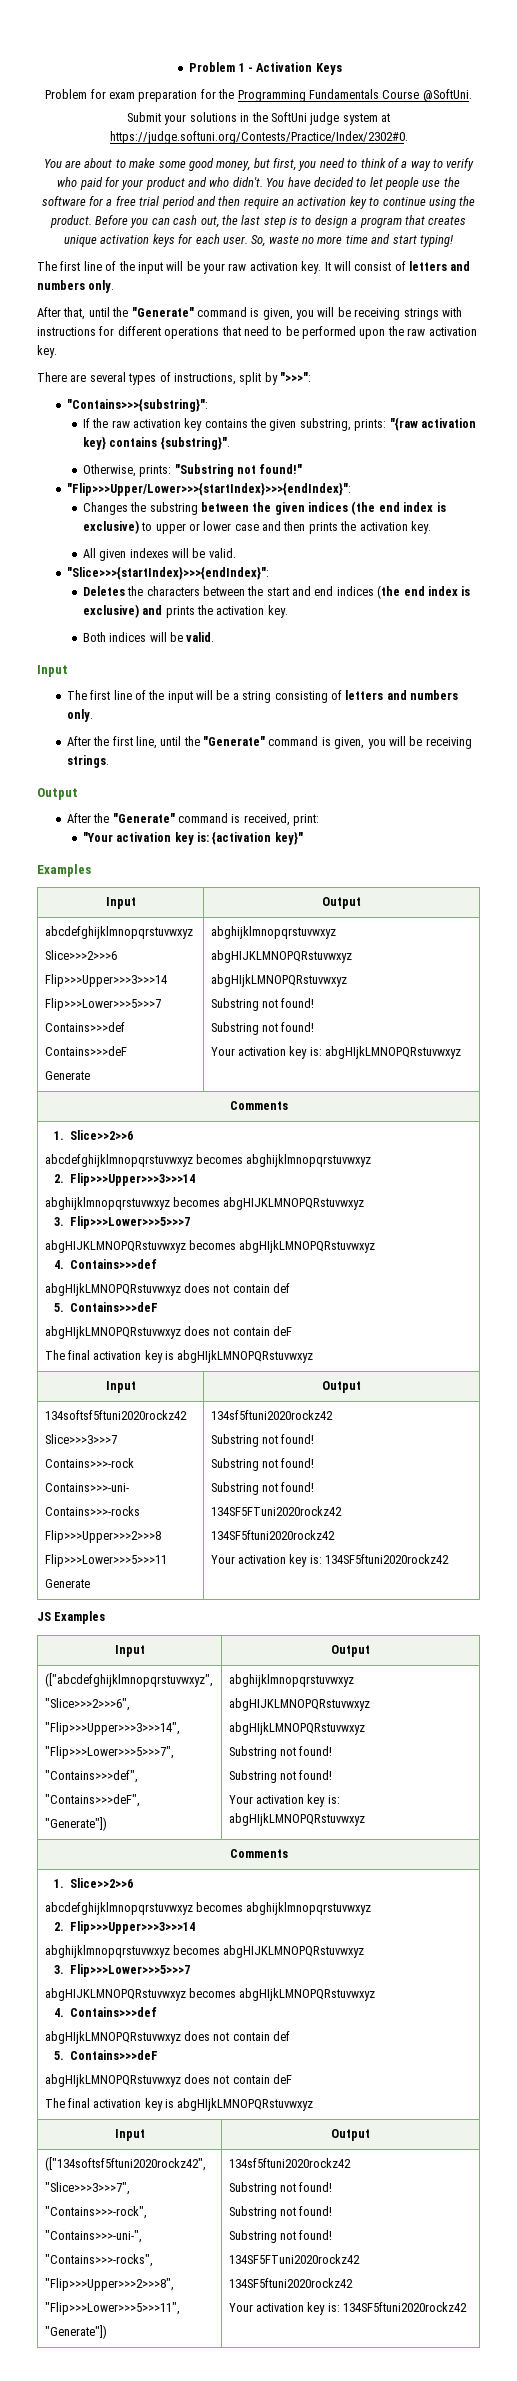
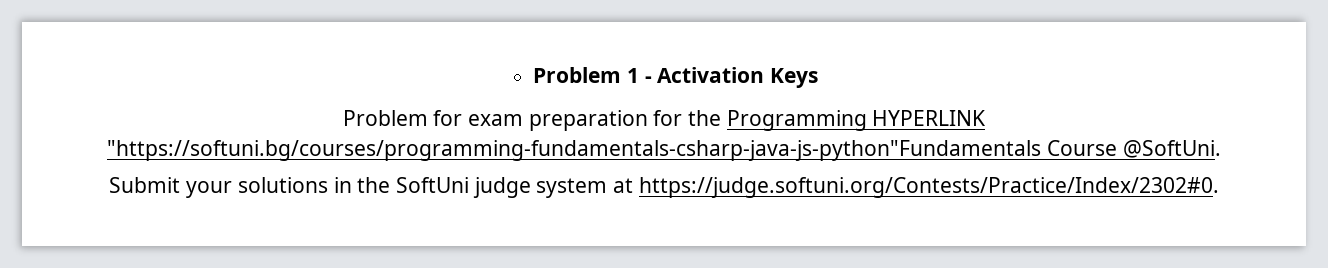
[308,89,379,99] Fundamentals -> [872,110,986,126] [107,140,1042,161] HYPERLINK "https://softuni.bg/courses/programming-fundamentals-csharp-java-js-python"Fundamentals
[43,158,475,171] [57,177,460,190] [41,196,476,209] [49,215,467,228] [64,234,453,247] [37,261,471,274] [37,280,115,293] [37,307,462,320] [37,326,477,339] [37,345,57,358] [37,372,311,385] [66,398,208,412] [82,417,476,431] [82,436,230,450] [82,464,303,477] [66,482,351,496] [82,501,446,515] [82,520,431,534] [82,548,236,561] [66,566,269,580] [82,585,471,599] [82,604,288,618] [82,632,215,642] [37,665,68,677] [66,690,459,703] [66,709,93,722] [66,736,472,749] [66,755,109,768] [37,788,78,800] [66,813,320,826] [82,831,303,845] [37,864,91,877] [105,897,136,909] [322,897,361,909] [44,926,193,939] [44,950,117,960] [44,974,167,987] [44,998,161,1011] [44,1022,125,1032] [44,1046,127,1056] [44,1071,90,1080] [210,926,336,939] [210,950,352,963] [210,974,347,987] [210,998,315,1011] [210,1022,315,1035] [210,1046,462,1059] [229,1101,288,1110] [54,1130,134,1140] [44,1154,372,1167] [54,1173,196,1186] [44,1197,365,1210] [54,1216,191,1229] [44,1240,376,1253] [54,1259,158,1269] [44,1283,291,1296] [54,1302,159,1312] [44,1326,293,1339] [44,1350,314,1363] [105,1381,136,1393] [322,1381,361,1393] [44,1410,187,1420] [44,1434,117,1444] [44,1458,134,1468] [44,1483,129,1492] [44,1506,140,1516] [44,1530,161,1543] [44,1554,167,1567] [44,1579,90,1588] [210,1410,333,1420] [210,1434,315,1447] [210,1458,315,1471] [210,1482,315,1495] [210,1506,342,1516] [210,1530,335,1540] [210,1554,450,1567] [37,1611,106,1624] [114,1645,145,1657] [331,1645,370,1657] [44,1673,213,1687] [44,1698,130,1711] [44,1722,180,1735] [44,1746,174,1759] [44,1770,138,1783] [44,1794,140,1807] [44,1817,107,1831] [228,1674,354,1687] [228,1698,370,1711] [228,1722,365,1735] [228,1746,333,1759] [228,1770,333,1783] [228,1794,340,1807] [228,1813,365,1826] [229,1849,288,1858] [54,1878,134,1888] [44,1902,372,1915] [54,1921,196,1934] [44,1945,365,1958] [54,1964,191,1977] [44,1988,376,2001] [54,2007,158,2017] [44,2031,291,2044] [54,2050,159,2060] [44,2074,293,2087] [44,2098,314,2111] [114,2129,145,2141] [331,2129,370,2141] [44,2157,206,2171] [44,2182,130,2195] [44,2206,147,2219] [44,2230,142,2243] [44,2254,153,2267] [44,2278,174,2291] [44,2302,180,2315] [44,2325,107,2339] [228,2158,351,2168] [228,2182,333,2195] [228,2206,333,2219] [228,2230,333,2243] [228,2254,360,2264] [228,2278,353,2288] [228,2302,468,2315] // You are about to make some good money, but first, you need to think of a way to verify who paid for your product and who didn't. You have decided to let people use the software for a free trial period and then require an activation key to continue using the product. Before you can cash out, the last step is to design a program that creates unique activation keys for each user. So, waste no more time and start typing! // The first line of the input will be your raw activation key. It will consist of letters and numbers only. // After that, until the "Generate" command is given, you will be receiving strings with instructions for different operations that need to be performed upon the raw activation key. // There are several types of instructions, split by ">>>": // "Contains>>>{substring}": // If the raw activation key contains the given substring, prints: "{raw activation key} contains {substring}". // Otherwise, prints: "Substring not found!" // "Flip>>>Upper/Lower>>>{startIndex}>>>{endIndex}": // Changes the substring between the given indices (the end index is exclusive) to upper or lower case and then prints the activation key. // All given indexes will be valid. // "Slice>>>{startIndex}>>>{endIndex}": // Deletes the characters between the start and end indices (the end index is exclusive) and prints the activation key. // Both indices will be valid. // Input // The first line of the input will be a string consisting of letters and numbers only. // After the first line, until the "Generate" command is given, you will be receiving strings. // Output // After the "Generate" command is received, print: // "Your activation key is: {activation key}" // Examples // Input | Output // abcdefghijklmnopqrstuvwxyz // Slice>>>2>>>6 // Flip>>>Upper>>>3>>>14 // Flip>>>Lower>>>5>>>7 // Contains>>>def // Contains>>>deF // Generate | abghijklmnopqrstuvwxyz // abgHIJKLMNOPQRstuvwxyz // abgHIjkLMNOPQRstuvwxyz // Substring not found! // Substring not found! // Your activation key is: abgHIjkLMNOPQRstuvwxyz // Comments // 1. Slice>>2>>6 // abcdefghijklmnopqrstuvwxyz becomes abghijklmnopqrstuvwxyz // 2. Flip>>>Upper>>>3>>>14 // abghijklmnopqrstuvwxyz becomes abgHIJKLMNOPQRstuvwxyz // 3. Flip>>>Lower>>>5>>>7 // abgHIJKLMNOPQRstuvwxyz becomes abgHIjkLMNOPQRstuvwxyz // 4. Contains>>>def // abgHIjkLMNOPQRstuvwxyz does not contain def // 5. Contains>>>deF // abgHIjkLMNOPQRstuvwxyz does not contain deF // The final activation key is abgHIjkLMNOPQRstuvwxyz // Input | Output // 134softsf5ftuni2020rockz42 // Slice>>>3>>>7 // Contains>>>-rock // Contains>>>-uni- // Contains>>>-rocks // Flip>>>Upper>>>2>>>8 // Flip>>>Lower>>>5>>>11 // Generate | 134sf5ftuni2020rockz42 // Substring not found! // Substring not found! // Substring not found! // 134SF5FTuni2020rockz42 // 134SF5ftuni2020rockz42 // Your activation key is: 134SF5ftuni2020rockz42 // JS Examples // Input | Output // (["abcdefghijklmnopqrstuvwxyz", // "Slice>>>2>>>6", // "Flip>>>Upper>>>3>>>14", // "Flip>>>Lower>>>5>>>7", // "Contains>>>def", // "Contains>>>deF", // "Generate"]) | abghijklmnopqrstuvwxyz // abgHIJKLMNOPQRstuvwxyz // abgHIjkLMNOPQRstuvwxyz // Substring not found! // Substring not found! // Your activation key is: abgHIjkLMNOPQRstuvwxyz // Comments // 1. Slice>>2>>6 // abcdefghijklmnopqrstuvwxyz becomes abghijklmnopqrstuvwxyz // 2. Flip>>>Upper>>>3>>>14 // abghijklmnopqrstuvwxyz becomes abgHIJKLMNOPQRstuvwxyz // 3. Flip>>>Lower>>>5>>>7 // abgHIJKLMNOPQRstuvwxyz becomes abgHIjkLMNOPQRstuvwxyz // 4. Contains>>>def // abgHIjkLMNOPQRstuvwxyz does not contain def // 5. Contains>>>deF // abgHIjkLMNOPQRstuvwxyz does not contain deF // The final activation key is abgHIjkLMNOPQRstuvwxyz // Input | Output // (["134softsf5ftuni2020rockz42", // "Slice>>>3>>>7", // "Contains>>>-rock", // "Contains>>>-uni-", // "Contains>>>-rocks", // "Flip>>>Upper>>>2>>>8", // "Flip>>>Lower>>>5>>>11", // "Generate"]) | 134sf5ftuni2020rockz42 // Substring not found! // Substring not found! // Substring not found! // 134SF5FTuni2020rockz42 // 134SF5ftuni2020rockz42 // Your activation key is: 134SF5ftuni2020rockz42 -> (1219, 187) none

